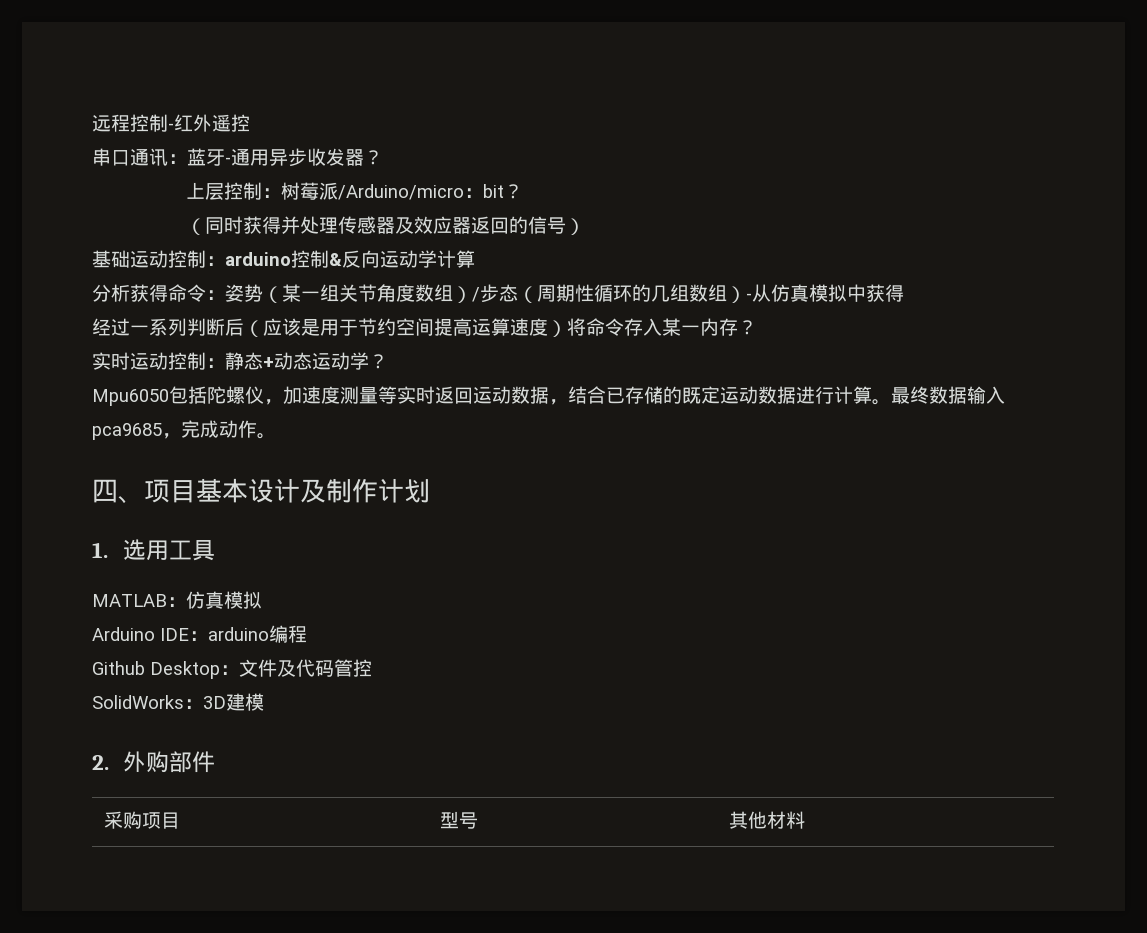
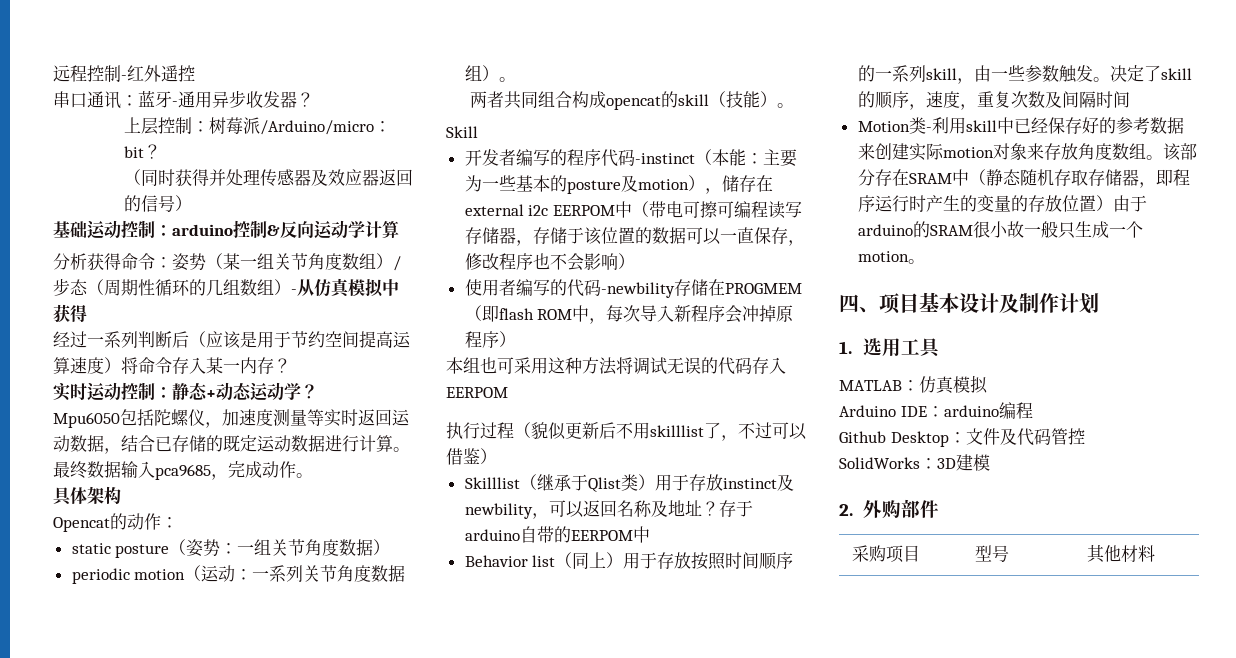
(276, 436) none -> [53,486,121,506] [53,513,178,532] [71,539,391,558] [71,565,406,584] [464,65,516,82] [469,91,794,110] [446,126,478,138] [464,149,797,167] [464,175,773,194] [464,201,802,219] [464,227,805,246] [464,253,635,271] [464,279,802,298] [464,305,794,324] [464,331,516,348] [446,357,786,375] [446,387,508,398] [446,422,807,441] [446,448,497,465] [464,474,794,492] [464,500,753,519] [464,526,650,543] [464,552,794,570] [857,65,1192,84] [857,91,1130,110] [857,117,1184,134] [857,143,1197,161] [857,169,1190,188] [857,195,1147,212] [857,221,1143,239] [857,251,925,264] // 具体架构 // Opencat的动作： // static posture（姿势：一组关节角度数据） // periodic motion（运动：一系列关节角度数据组）。 // 两者共同组合构成opencat的skill（技能）。 // Skill // 开发者编写的程序代码-instinct（本能：主要为一些基本的posture及motion），储存在external i2c EERPOM中（带电可擦可编程读写存储器，存储于该位置的数据可以一直保存，修改程序也不会影响） // 使用者编写的代码-newbility存储在PROGMEM（即flash ROM中，每次导入新程序会冲掉原程序） // 本组也可采用这种方法将调试无误的代码存入EERPOM // 执行过程（貌似更新后不用skilllist了，不过可以借鉴） // Skilllist（继承于Qlist类）用于存放instinct及newbility，可以返回名称及地址？存于arduino自带的EERPOM中 // Behavior list（同上）用于存放按照时间顺序的一系列skill，由一些参数触发。决定了skill的顺序，速度，重复次数及间隔时间 // Motion类-利用skill中已经保存好的参考数据来创建实际motion对象来存放角度数组。该部分存在SRAM中（静态随机存取存储器，即程序运行时产生的变量的存放位置）由于arduino的SRAM很小故一般只生成一个motion。

